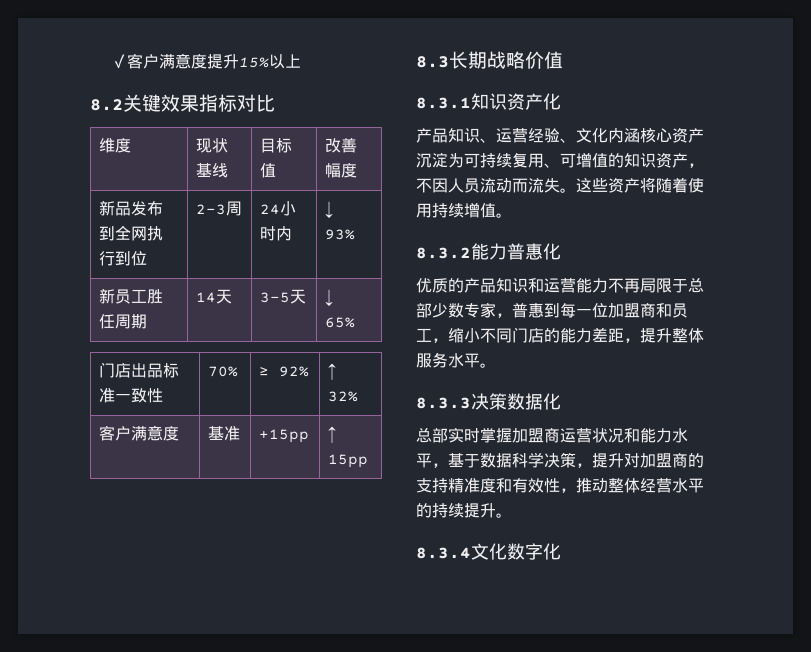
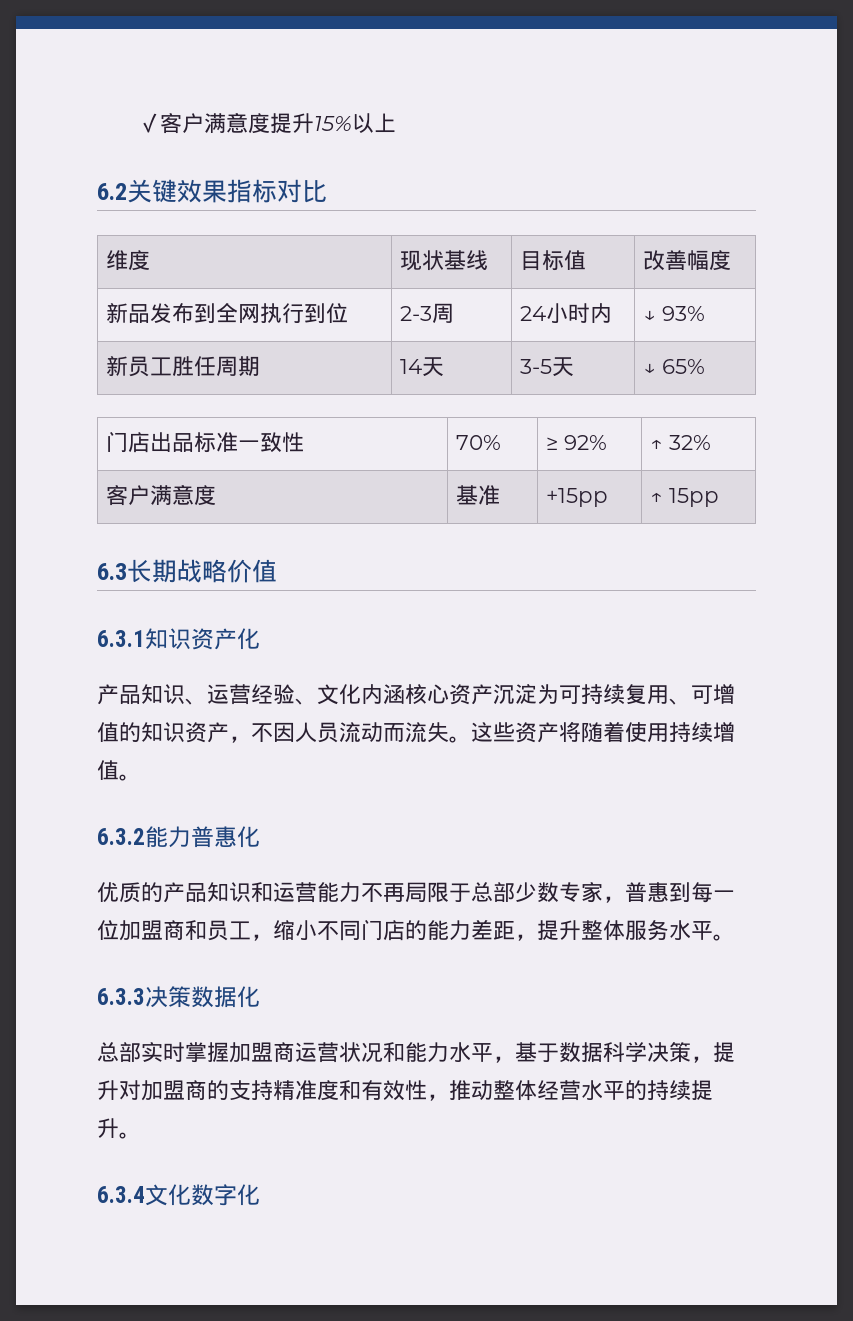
[90,99,123,111] 8.2 -> [97,183,127,200] 6.2
[416,56,449,68] 8.3 -> [97,563,127,580] 6.3
[416,97,471,109] 8.3.1 -> [97,630,145,647] 6.3.1
[416,247,471,259] 8.3.2 -> [97,828,145,845] 6.3.2
[416,397,471,409] 8.3.3 -> [97,988,145,1005] 6.3.3
[416,547,471,559] 8.3.4 -> [97,1186,145,1203] 6.3.4

